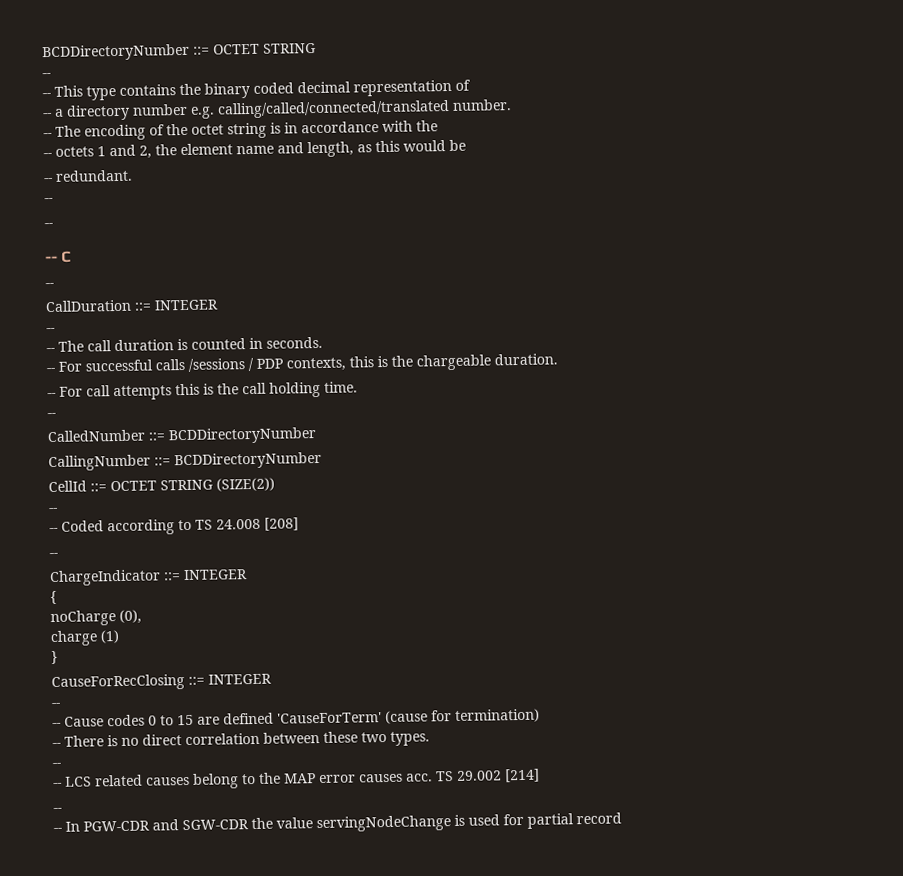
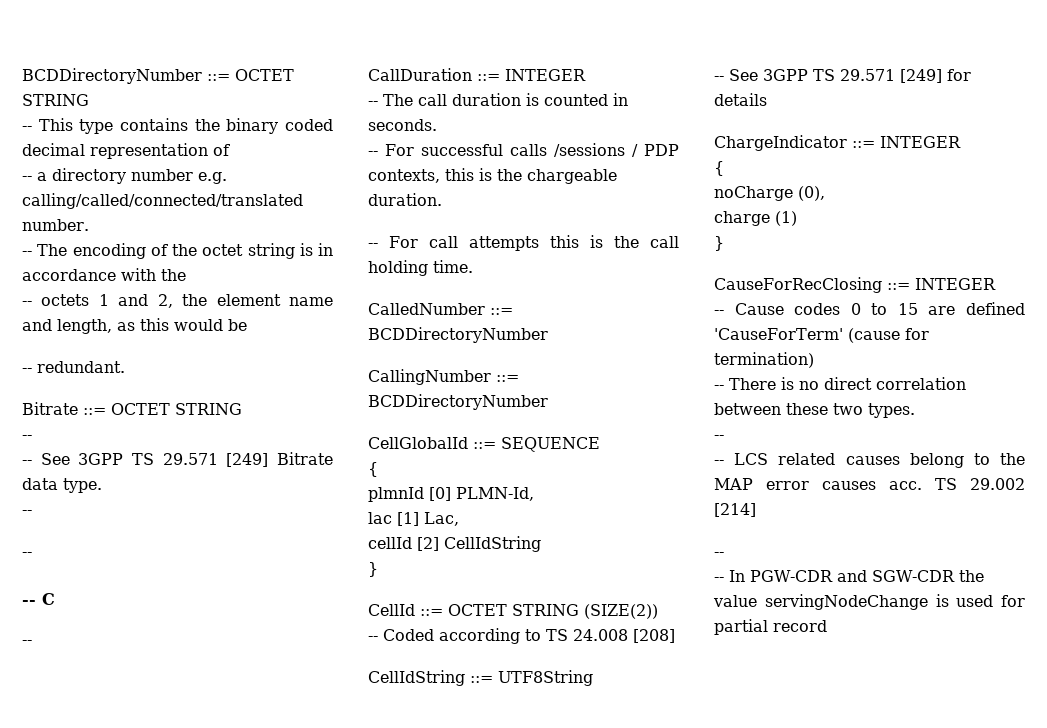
[42,92,51,98] // -- -> (32, 128) none
(133, 175) none -> [22,402,242,415] [22,435,32,440] [22,452,333,467] [22,478,102,493] // Bitrate ::= OCTET STRING // -- // -- See 3GPP TS 29.571 [249] Bitrate data type.
[46,347,55,353] // -- -> (378, 103) none
[47,412,56,418] // -- -> (473, 266) none
(322, 460) none -> [368,437,600,452] [368,462,378,477] [368,487,534,502] [368,512,459,526] [368,536,541,552] [368,562,378,577] // CellGlobalId ::= SEQUENCE // { // plmnId [0] PLMN-Id, // lac [1] Lac, // cellId [2] CellIdString // }
[49,527,58,533] // -- -> (378, 638) none
[49,552,58,558] -- -> [368,670,593,686] [714,69,971,83] [714,93,767,106] CellIdString ::= UTF8String // -- See 3GPP TS 29.571 [249] for details
[52,722,61,728] // -- -> (724, 312) none

